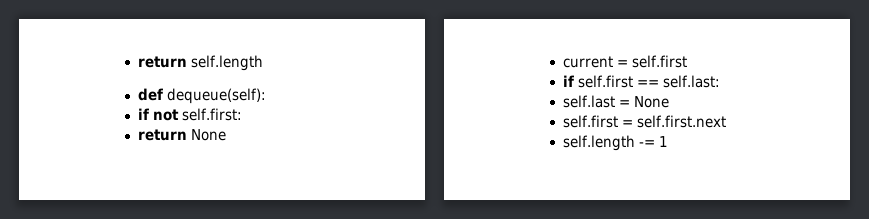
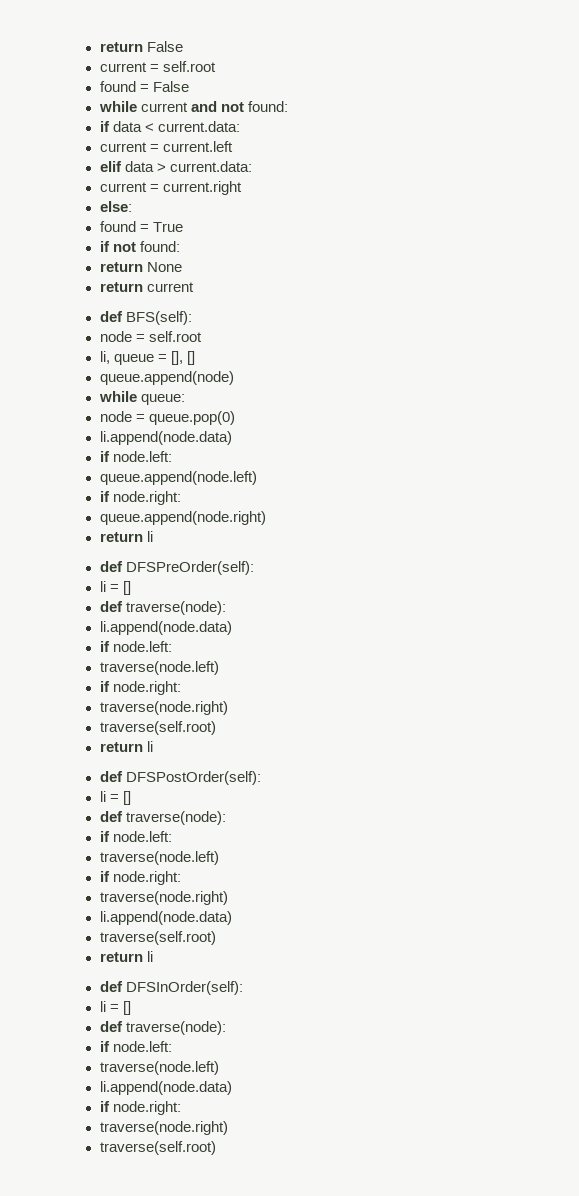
[138,55,264,71] [138,88,267,104] return self.length // def dequeue(self): -> [99,41,183,52] [99,61,216,72] [99,81,189,92] [98,101,288,112] [99,121,240,132] [99,141,233,152] [99,161,252,172] [99,181,242,195] [99,201,132,212] [99,221,183,232] return False // current = self.root // found = False // while current and not found: // if data < current.data: // current = current.left // elif data > current.data: // current = current.right // else: // found = True
[182,108,243,121] self.first: -> [139,241,180,252] found:
[563,55,688,68] [563,75,721,88] [563,95,670,108] [563,115,727,128] [563,135,669,151] current = self.first // if self.first == self.last: // self.last = None // self.first = self.first.next // self.length -= 1 -> [99,282,194,292] [99,311,192,325] [99,331,202,342] [99,351,195,365] [99,371,234,385] [98,391,185,405] [99,411,235,425] [99,431,232,445] [99,451,172,462] [99,471,257,485] [99,491,181,505] [99,511,266,525] [99,531,153,542] [99,561,254,575] [99,581,131,595] [99,601,226,615] [99,621,232,635] [99,641,172,652] [99,661,219,675] [99,681,181,695] [99,701,228,715] [99,721,216,735] [99,741,153,752] [99,771,261,785] [99,791,131,805] [99,811,226,825] [99,831,172,842] [99,851,219,865] [99,871,181,885] [99,891,228,905] [99,911,232,925] [99,931,216,945] [99,951,153,962] [99,981,243,995] [99,1001,131,1015] [99,1021,226,1035] [99,1041,172,1052] [99,1061,219,1075] [99,1081,232,1095] [99,1101,181,1115] [99,1121,228,1135] [99,1141,216,1155] return current // def BFS(self): // node = self.root // li, queue = [], [] // queue.append(node) // while queue: // node = queue.pop(0) // li.append(node.data) // if node.left: // queue.append(node.left) // if node.right: // queue.append(node.right) // return li // def DFSPreOrder(self): // li = [] // def traverse(node): // li.append(node.data) // if node.left: // traverse(node.left) // if node.right: // traverse(node.right) // traverse(self.root) // return li // def DFSPostOrder(self): // li = [] // def traverse(node): // if node.left: // traverse(node.left) // if node.right: // traverse(node.right) // li.append(node.data) // traverse(self.root) // return li // def DFSInOrder(self): // li = [] // def traverse(node): // if node.left: // traverse(node.left) // li.append(node.data) // if node.right: // traverse(node.right) // traverse(self.root)

